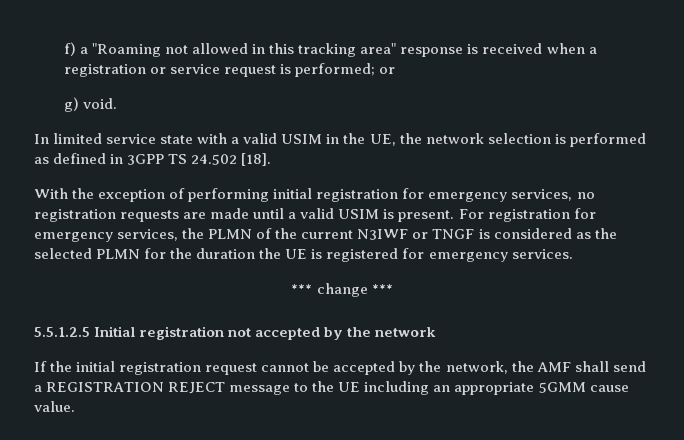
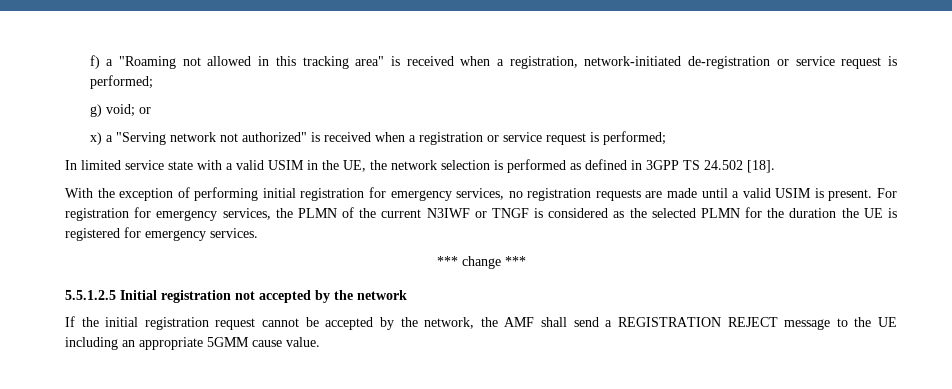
[400,47,464,57] response -> [390,56,897,69] [89,75,153,89] [89,104,151,117] [89,132,307,145] is received when a registration, network-initiated de-registration or service request is performed; // g) void; or // x) a "Serving network not authorized"
[379,67,396,74] [63,97,117,112] or // g) void. -> (666, 138) none

